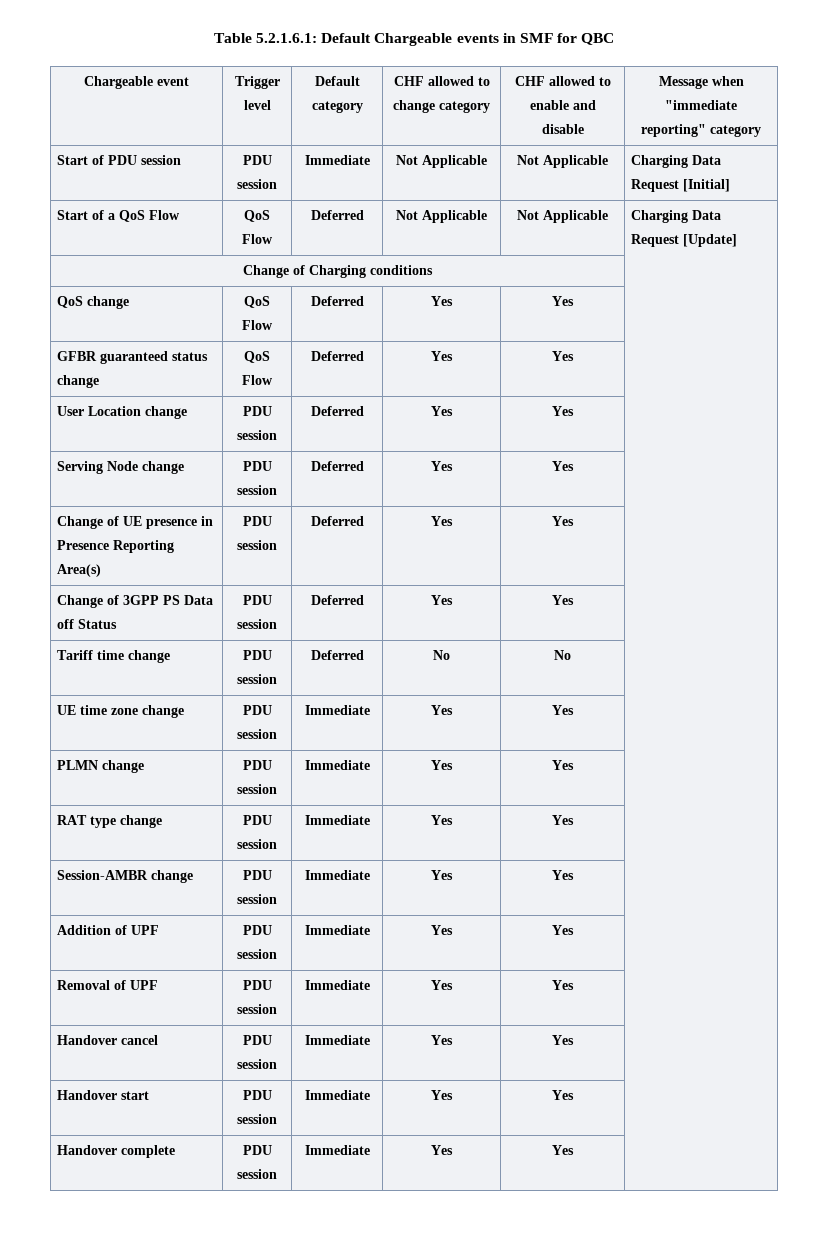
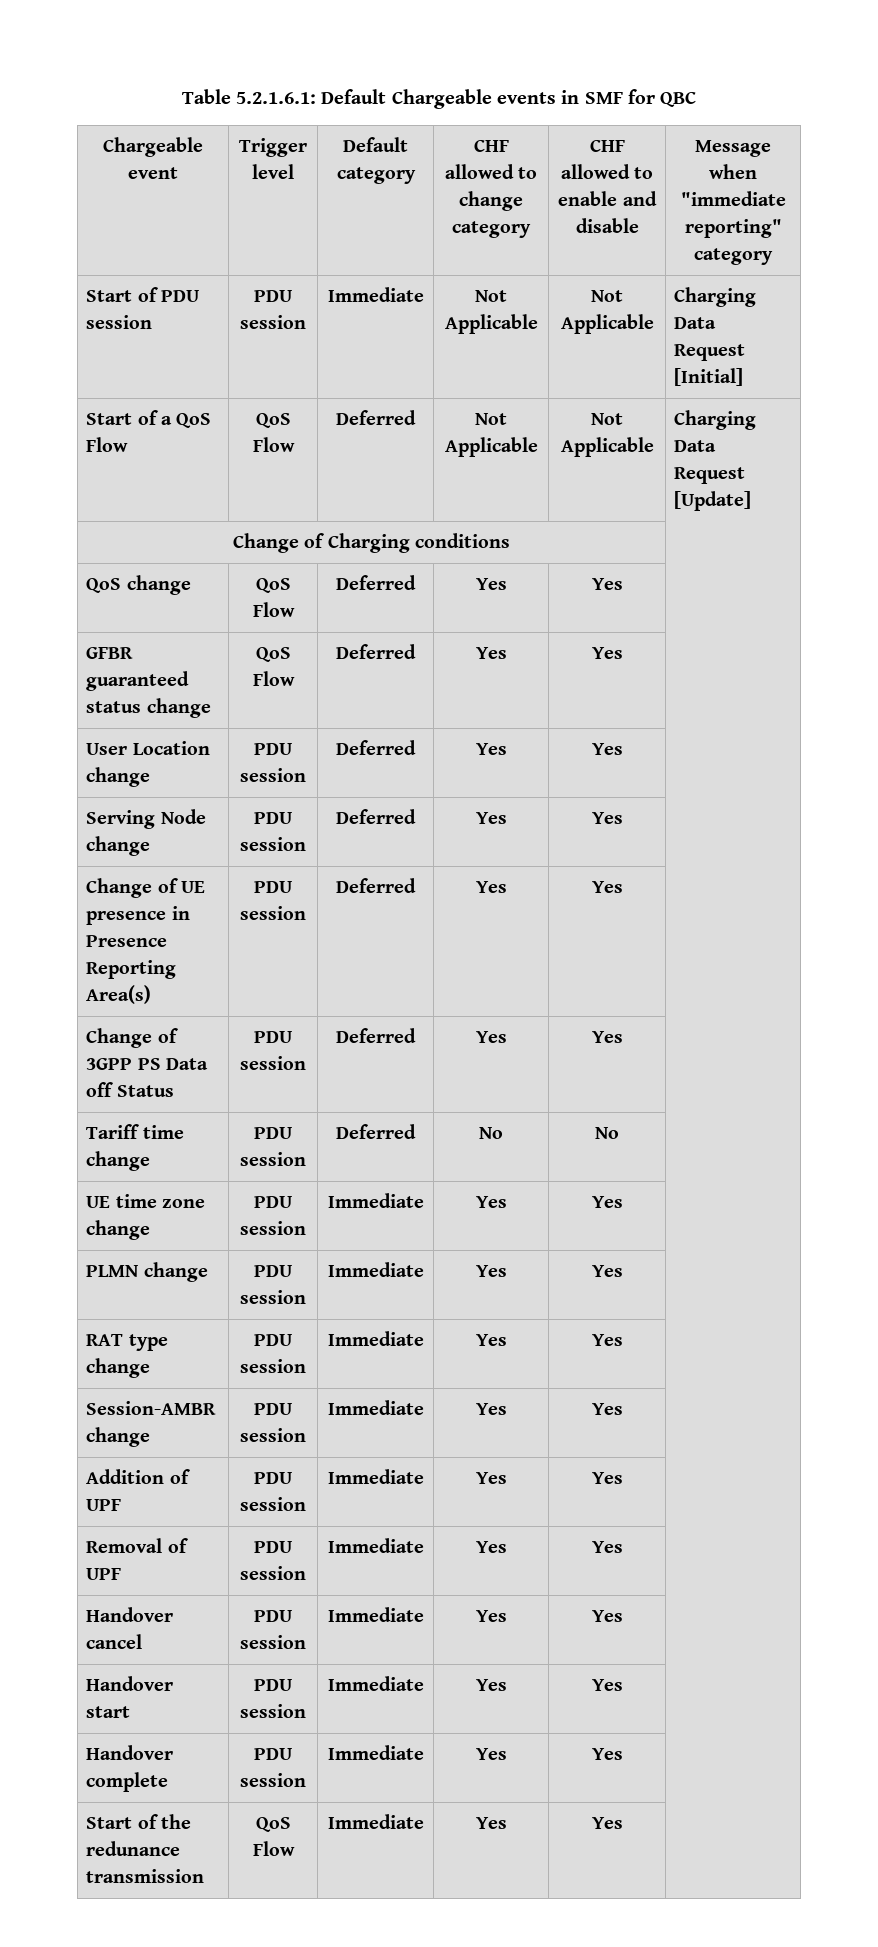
(574, 1150) none -> [86,1814,191,1829] [86,1841,181,1856] [86,1869,205,1883] [255,1817,291,1832] [252,1841,295,1856] [327,1814,424,1829] [475,1817,507,1829] [591,1817,623,1829] // Start of the redunance transmission | QoS Flow | Immediate | Yes | Yes |

